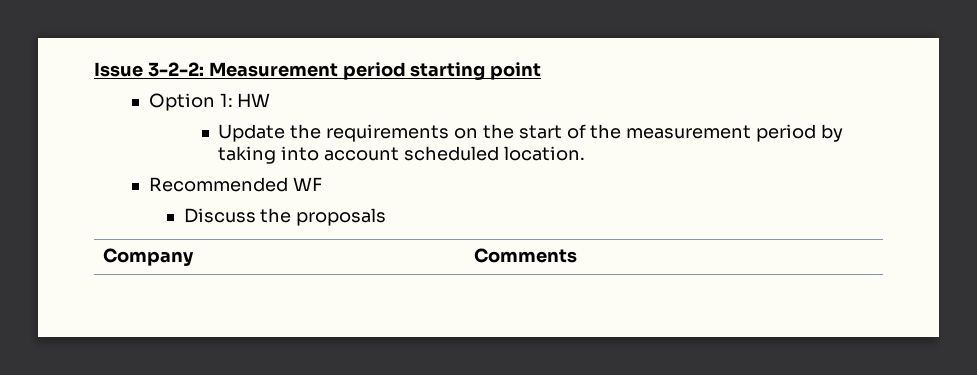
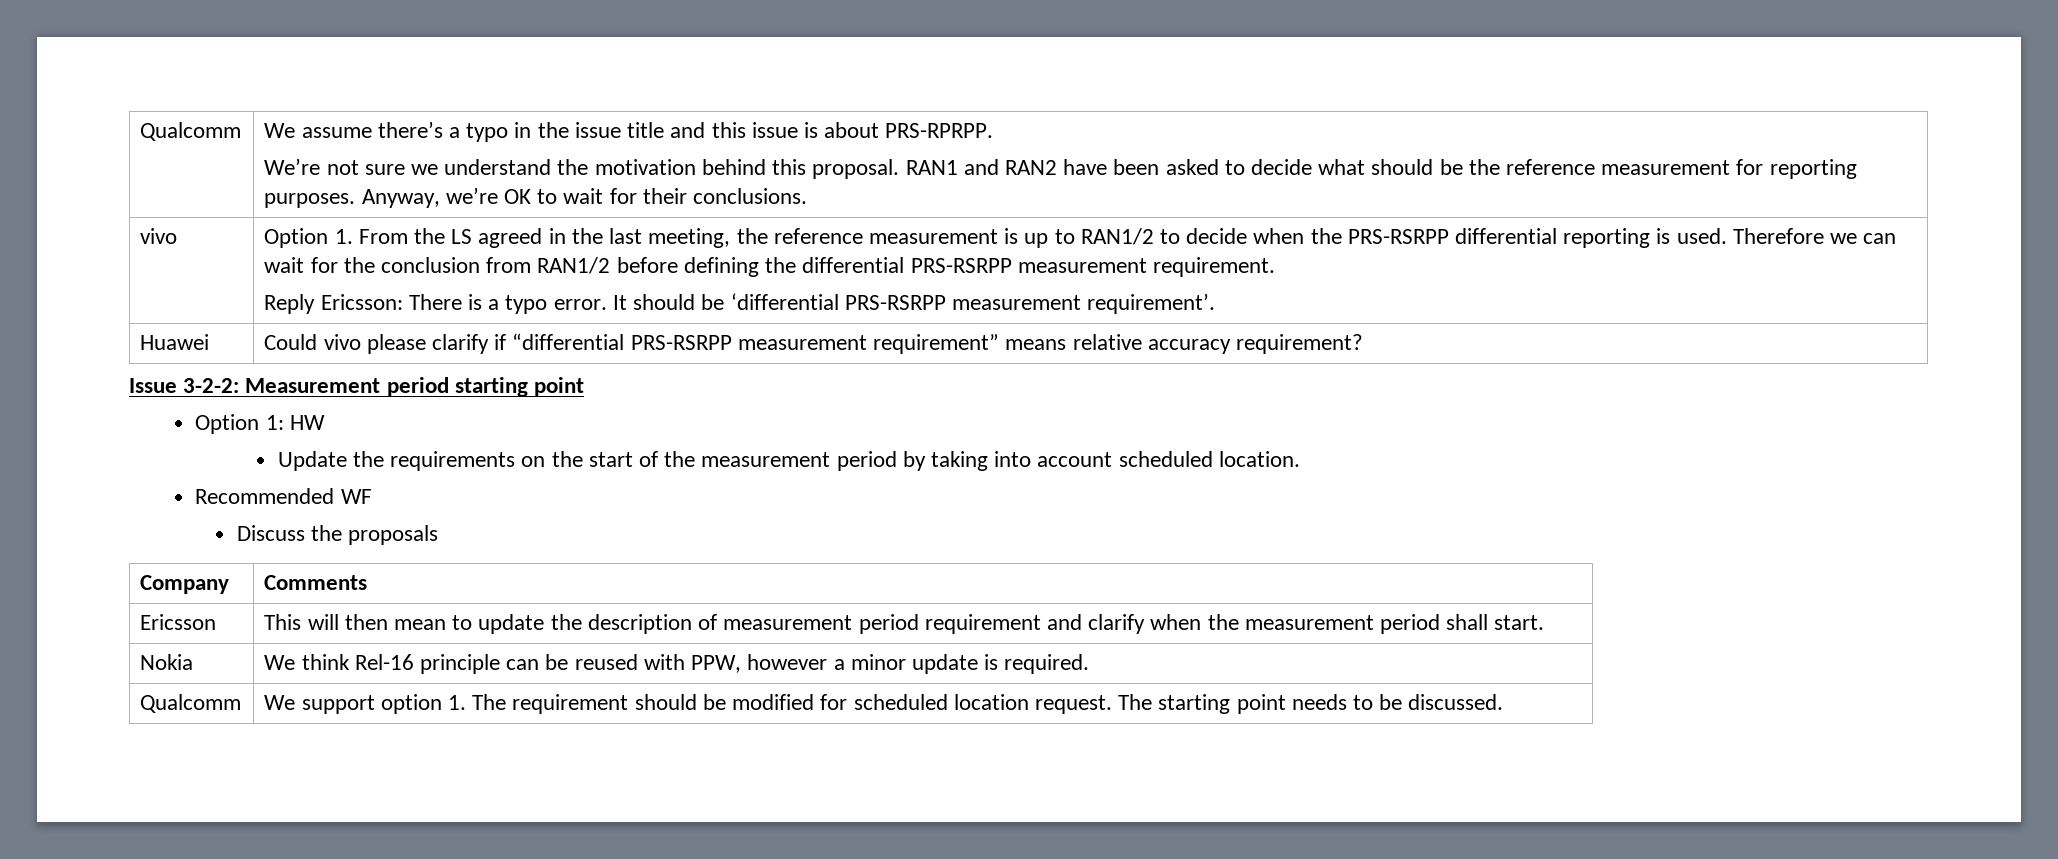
(94, 69) none -> [140,122,242,141] [264,121,994,142] [264,158,1857,179] [264,187,808,208] [140,228,178,244] [264,228,1897,248] [264,257,1275,277] [264,293,1216,314] [140,334,210,350] [264,333,1363,354] Qualcomm | We assume there’s a typo in the issue title and this issue is about PRS-RPRPP. // We’re not sure we understand the motivation behind this proposal. RAN1 and RAN2 have been asked to decide what should be the reference measurement for reporting purposes. Anyway, we’re OK to wait for their conclusions. // vivo | Option 1. From the LS agreed in the last meeting, the reference measurement is up to RAN1/2 to decide when the PRS-RSRPP differential reporting is used. Therefore we can wait for the conclusion from RAN1/2 before defining the differential PRS-RSRPP measurement requirement. // Reply Ericsson: There is a typo error. It should be ‘differential PRS-RSRPP measurement requirement’. // Huawei | Could vivo please clarify if “differential PRS-RSRPP measurement requirement” means relative accuracy requirement? //
(577, 255) none -> [140,614,217,630] [264,614,1545,634] [140,654,194,670] [264,654,1090,674] [140,694,242,713] [264,694,1504,714] // Ericsson | This will then mean to update the description of measurement period requirement and clarify when the measurement period shall start. // Nokia | We think Rel-16 principle can be reused with PPW, however a minor update is required. // Qualcomm | We support option 1. The requirement should be modified for scheduled location request. The starting point needs to be discussed.

